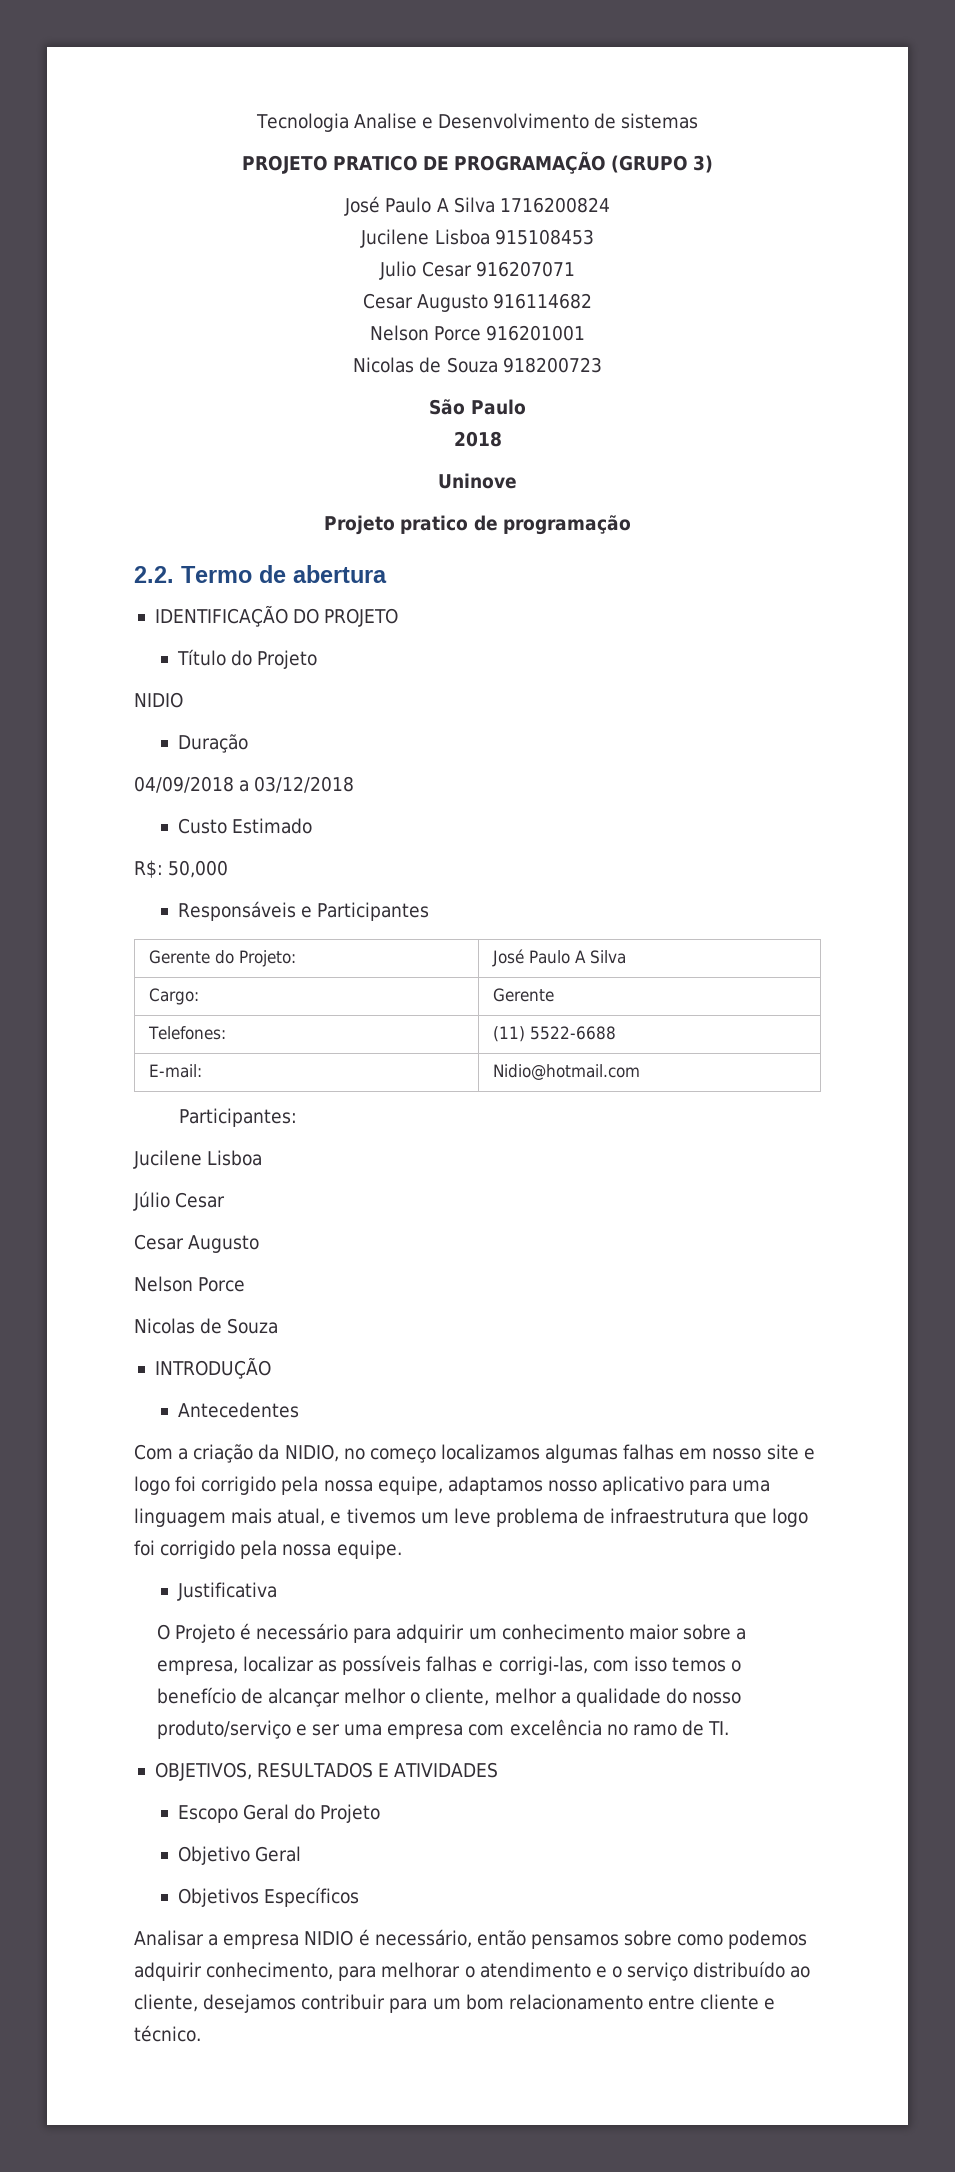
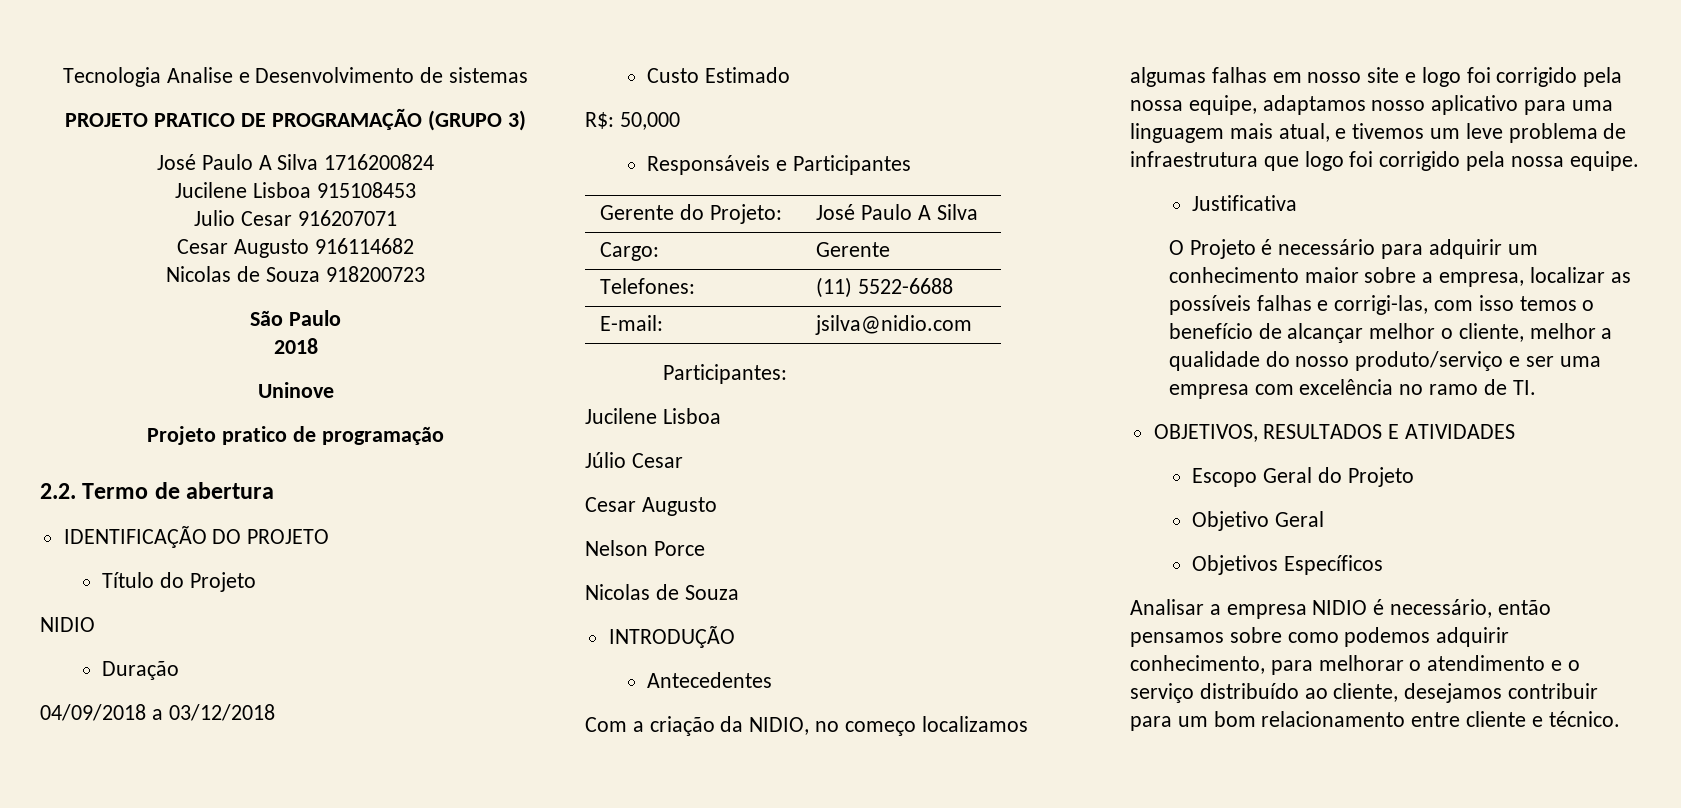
[369,325,586,341] // Nelson Porce 916201001 -> (414, 246) none
[493,1064,641,1080] Nidio@hotmail.com -> [815,315,973,335] jsilva@nidio.com

